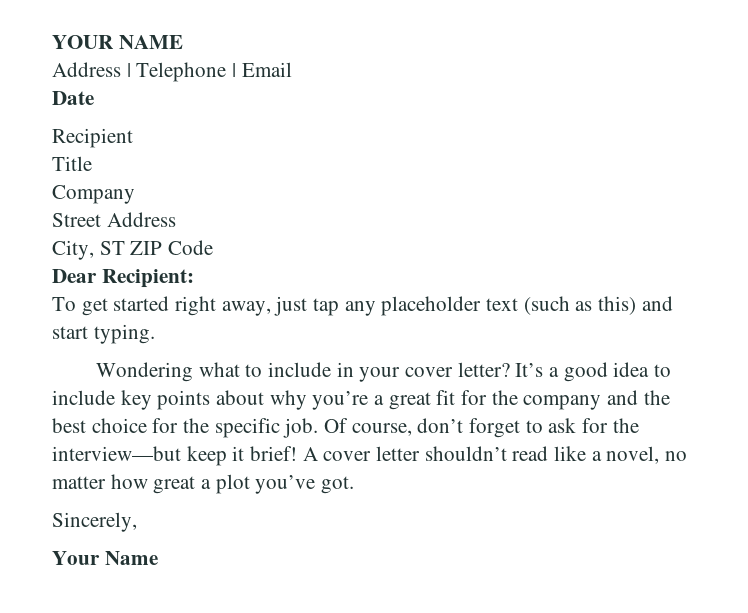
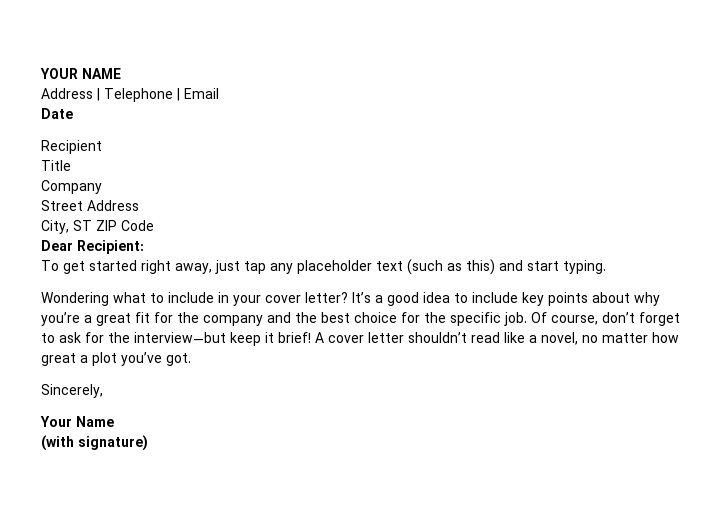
(158, 558) none -> [41,435,148,451] // (with signature)

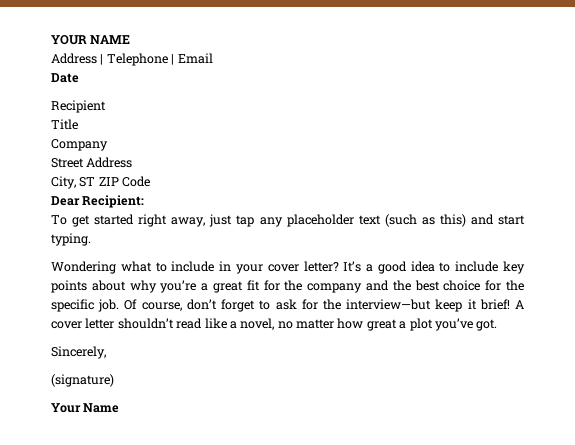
(103, 391) none -> [51,374,114,387] // (signature)
[41,435,148,451] // (with signature) -> (120, 408) none

